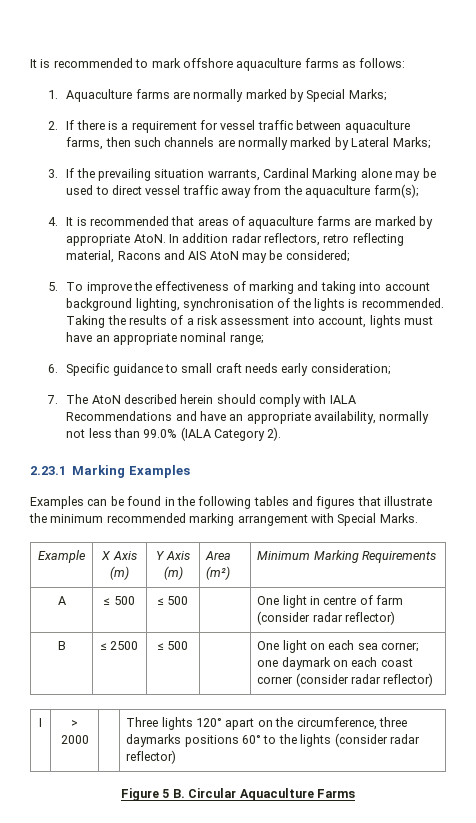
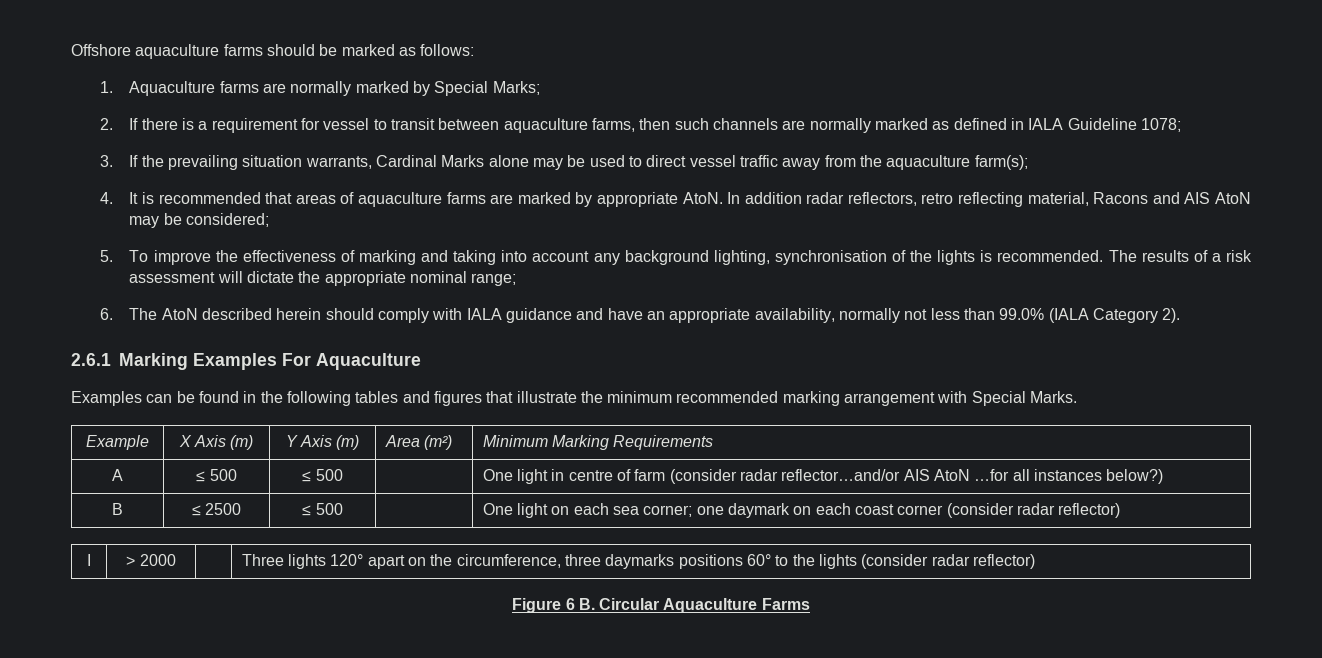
[30,58,339,71] It is recommended to mark offshore aquaculture farms -> [71,44,395,59] Offshore aquaculture farms should be marked
[257,120,293,130] traffic -> [373,118,436,130] to transit
[334,137,431,150] by Lateral Marks; -> [932,118,1181,132] as defined in IALA Guideline 1078;
[312,168,358,181] Marking -> [441,155,485,167] Marks
(430, 286) none -> [593,253,620,265] any
[66,315,126,328] Taking the -> [1108,250,1137,262] The
[292,315,433,328] [66,332,264,345] [48,363,391,376] [47,395,59,404] into account, lights must have an appropriate nominal range; // 6. Specific guidance to small craft needs early consideration; // 7. -> [217,271,517,286] [100,308,114,320] will dictate the appropriate nominal range; // 6.
[66,411,173,421] Recommendations -> [506,308,573,323] guidance
[30,466,66,475] 2.23.1 -> [71,353,111,366] 2.6.1
(190, 471) none -> [282,353,421,370] For Aquaculture
[345,611,396,625] reflector) -> [781,469,1164,484] reflector…and/or AIS AtoN …for all instances below?)
[162,789,170,798] 5 -> [565,598,575,610] 6

